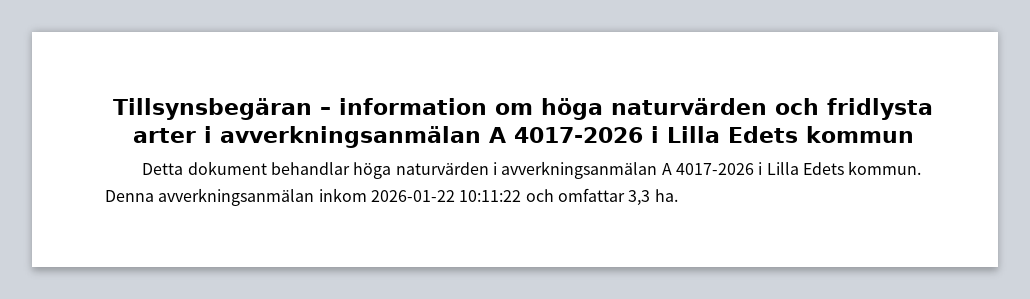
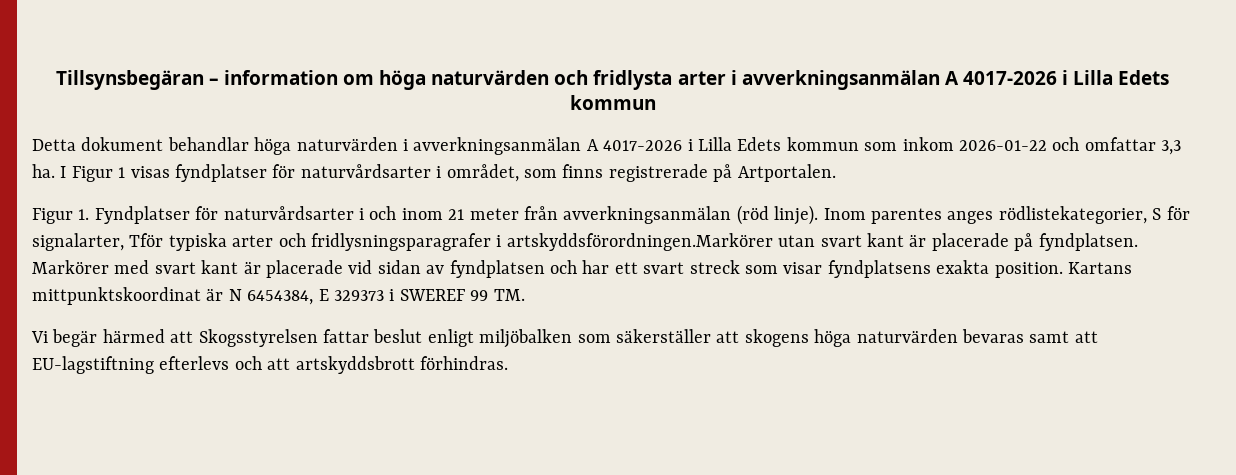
[848,161,922,175] [105,188,315,206] kommun. Denna avverkningsanmälan -> [786,137,898,151] kommun som
[459,190,522,202] 10:11:22 -> (1047, 145) none
(678, 195) none -> [60,164,836,182] [32,205,1190,225] [32,233,1138,251] [32,260,1132,278] [32,287,525,305] [31,329,1098,348] [32,356,508,374] I Figur 1 visas fyndplatser för naturvårdsarter i området, som finns registrerade på Artportalen. // Figur 1. Fyndplatser för naturvårdsarter i och inom 21 meter från avverkningsanmälan (röd linje). Inom parentes anges rödlistekategorier, S för signalarter, Tför typiska arter och fridlysningsparagrafer i artskyddsförordningen.Markörer utan svart kant är placerade på fyndplatsen. Markörer med svart kant är placerade vid sidan av fyndplatsen och har ett svart streck som visar fyndplatsens exakta position. Kartans mittpunktskoordinat är N 6454384, E 329373 i SWEREF 99 TM. // Vi begär härmed att Skogsstyrelsen fattar beslut enligt miljöbalken som säkerställer att skogens höga naturvärden bevaras samt att EU-lagstiftning efterlevs och att artskyddsbrott förhindras.

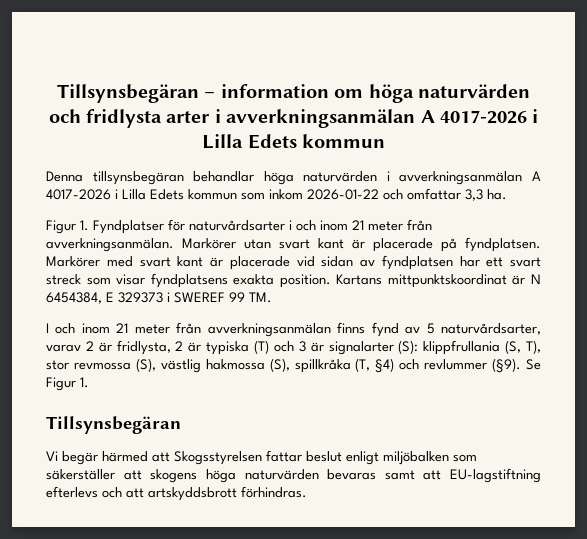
[32,137,164,151] Detta dokument -> [46,171,184,185] Denna tillsynsbegäran
[60,164,836,182] I Figur 1 visas fyndplatser för naturvårdsarter i området, som finns registrerade på Artportalen. -> (507, 194) none
[563,205,1190,225] [32,233,773,251] avverkningsanmälan (röd linje). Inom parentes anges rödlistekategorier, S för signalarter, Tför typiska arter och fridlysningsparagrafer i artskyddsförordningen.Markörer -> [46,238,236,252] avverkningsanmälan. Markörer
[549,260,577,274] och -> (453, 262) none
(525, 295) none -> [46,322,541,337] [46,340,542,355] [46,358,542,373] [46,377,89,391] [46,416,181,434] // I och inom 21 meter från avverkningsanmälan finns fynd av 5 naturvårdsarter, varav 2 är fridlysta, 2 är typiska (T) och 3 är signalarter (S): klippfrullania (S, T), stor revmossa (S), västlig hakmossa (S), spillkråka (T, §4) och revlummer (§9). Se Figur 1. // Tillsynsbegäran

